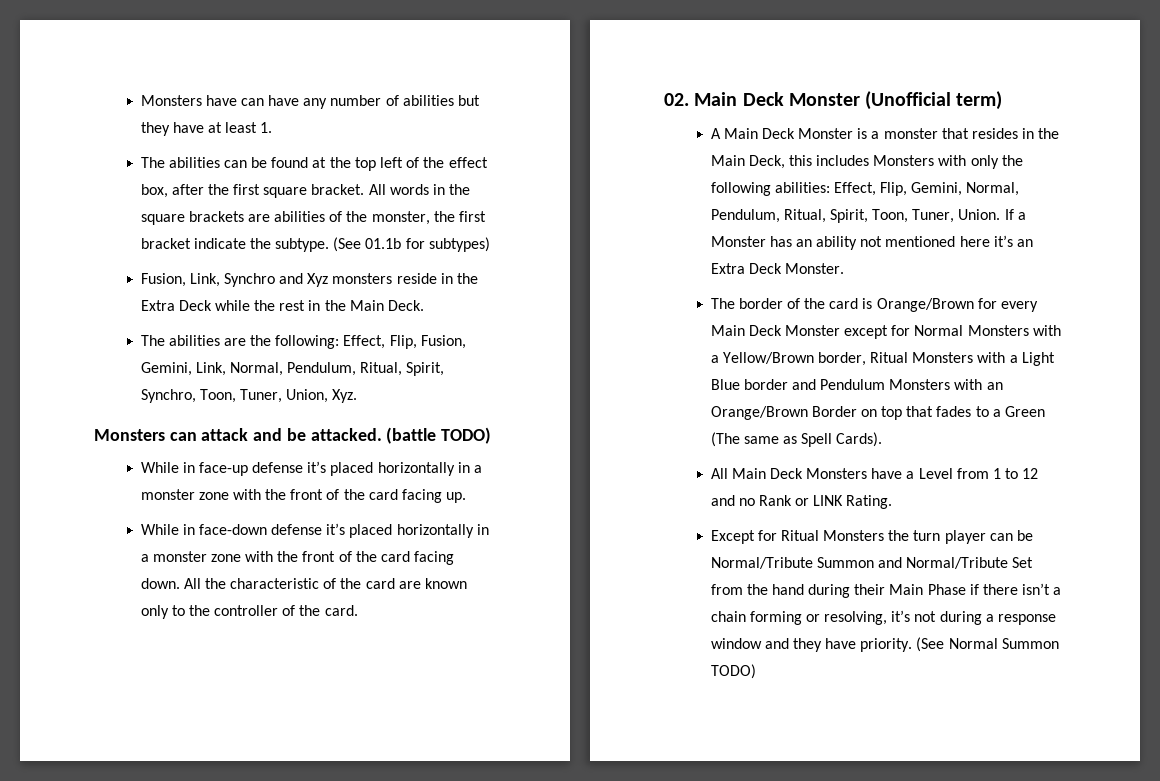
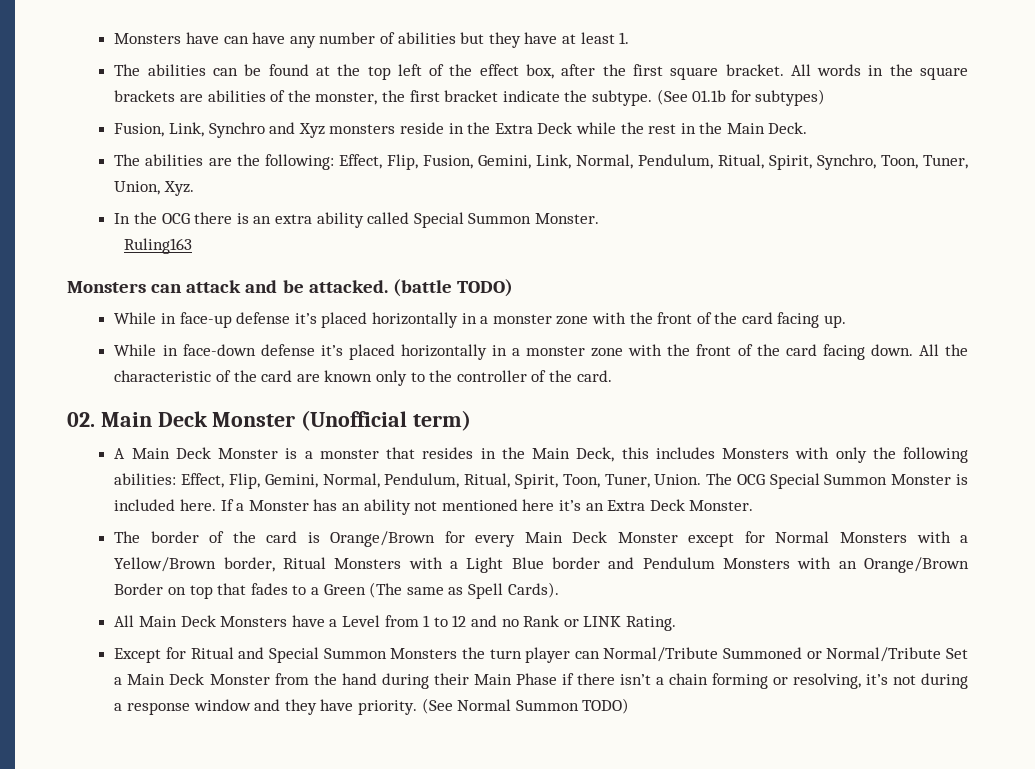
(358, 396) none -> [114,212,599,228] [124,238,193,254] // In the OCG there is an extra ability called Special Summon Monster. // Ruling163
(1001, 214) none -> [706,473,968,489] [114,499,217,511] The OCG Special Summon Monster is included here.
(819, 535) none -> [238,647,387,663] and Special Summon
[1017,530,1034,541] [710,557,1034,569] be Normal/Tribute Summon and Normal/Tribute Set -> [603,647,969,662] [114,673,270,685] Normal/Tribute Summoned or Normal/Tribute Set a Main Deck Monster

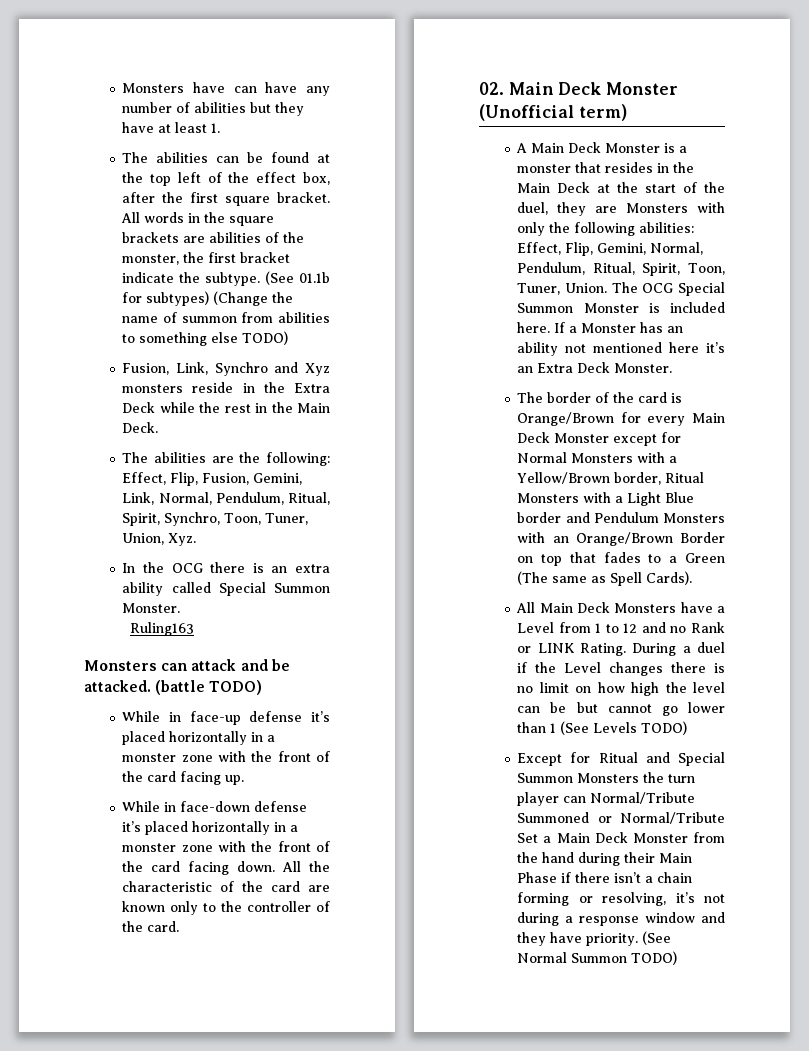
(826, 97) none -> [213,291,294,306] [122,312,330,323] [122,331,289,346] (Change the name of summon from abilities to something else TODO)
[576,447,715,462] Deck, this includes -> [557,182,725,193] [517,202,618,216] Deck at the start of the duel, they are
(676, 623) none -> [632,642,725,656] [517,662,725,676] [517,682,725,696] [517,702,725,716] [517,721,688,735] During a duel if the Level changes there is no limit on how high the level can be but cannot go lower than 1 (See Levels TODO)

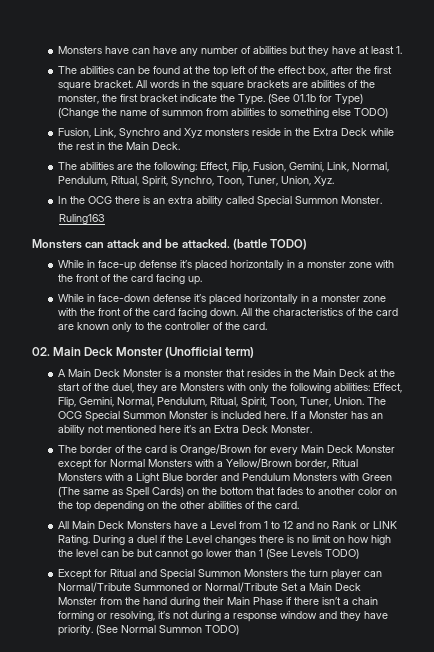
[205,272,261,286] subtype. -> [237,94,265,105] Type.
[146,291,210,306] subtypes) -> [334,94,363,105] Type)
[122,881,213,892] characteristic -> [272,308,343,316] characteristics
[552,532,725,546] [517,552,678,566] an Orange/Brown Border on top that fades to a -> (359, 477) none
[646,571,693,585] Cards). -> [151,487,397,497] [57,501,299,512] Cards) on the bottom that fades to another color on the top depending on the other abilities of the card.

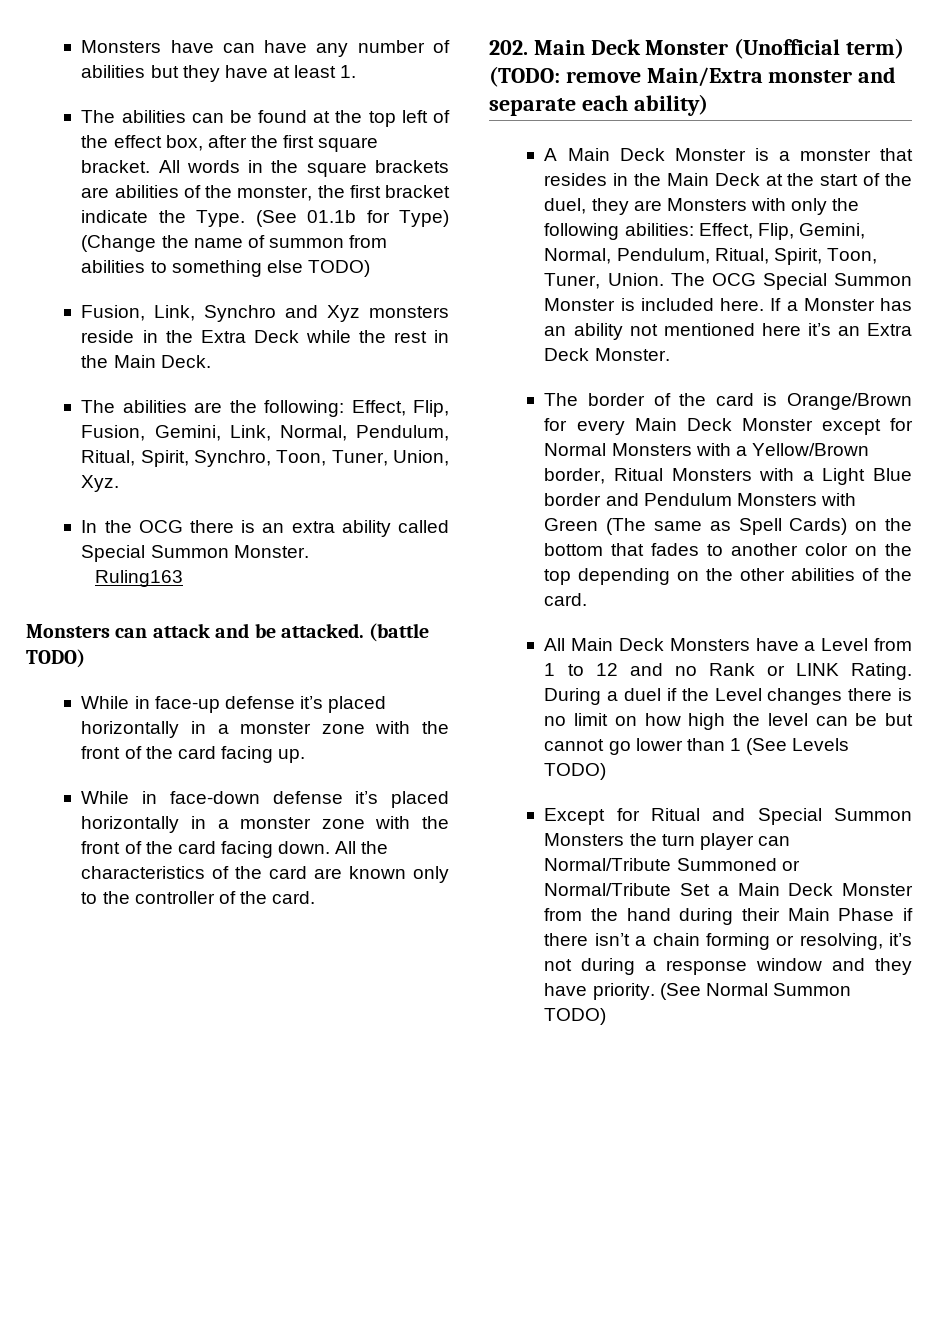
[32,347,50,356] 02. -> [489,40,528,55] 202.
(255, 352) none -> [489,66,897,87] [489,94,708,116] (TODO: remove Main/Extra monster and separate each ability)

